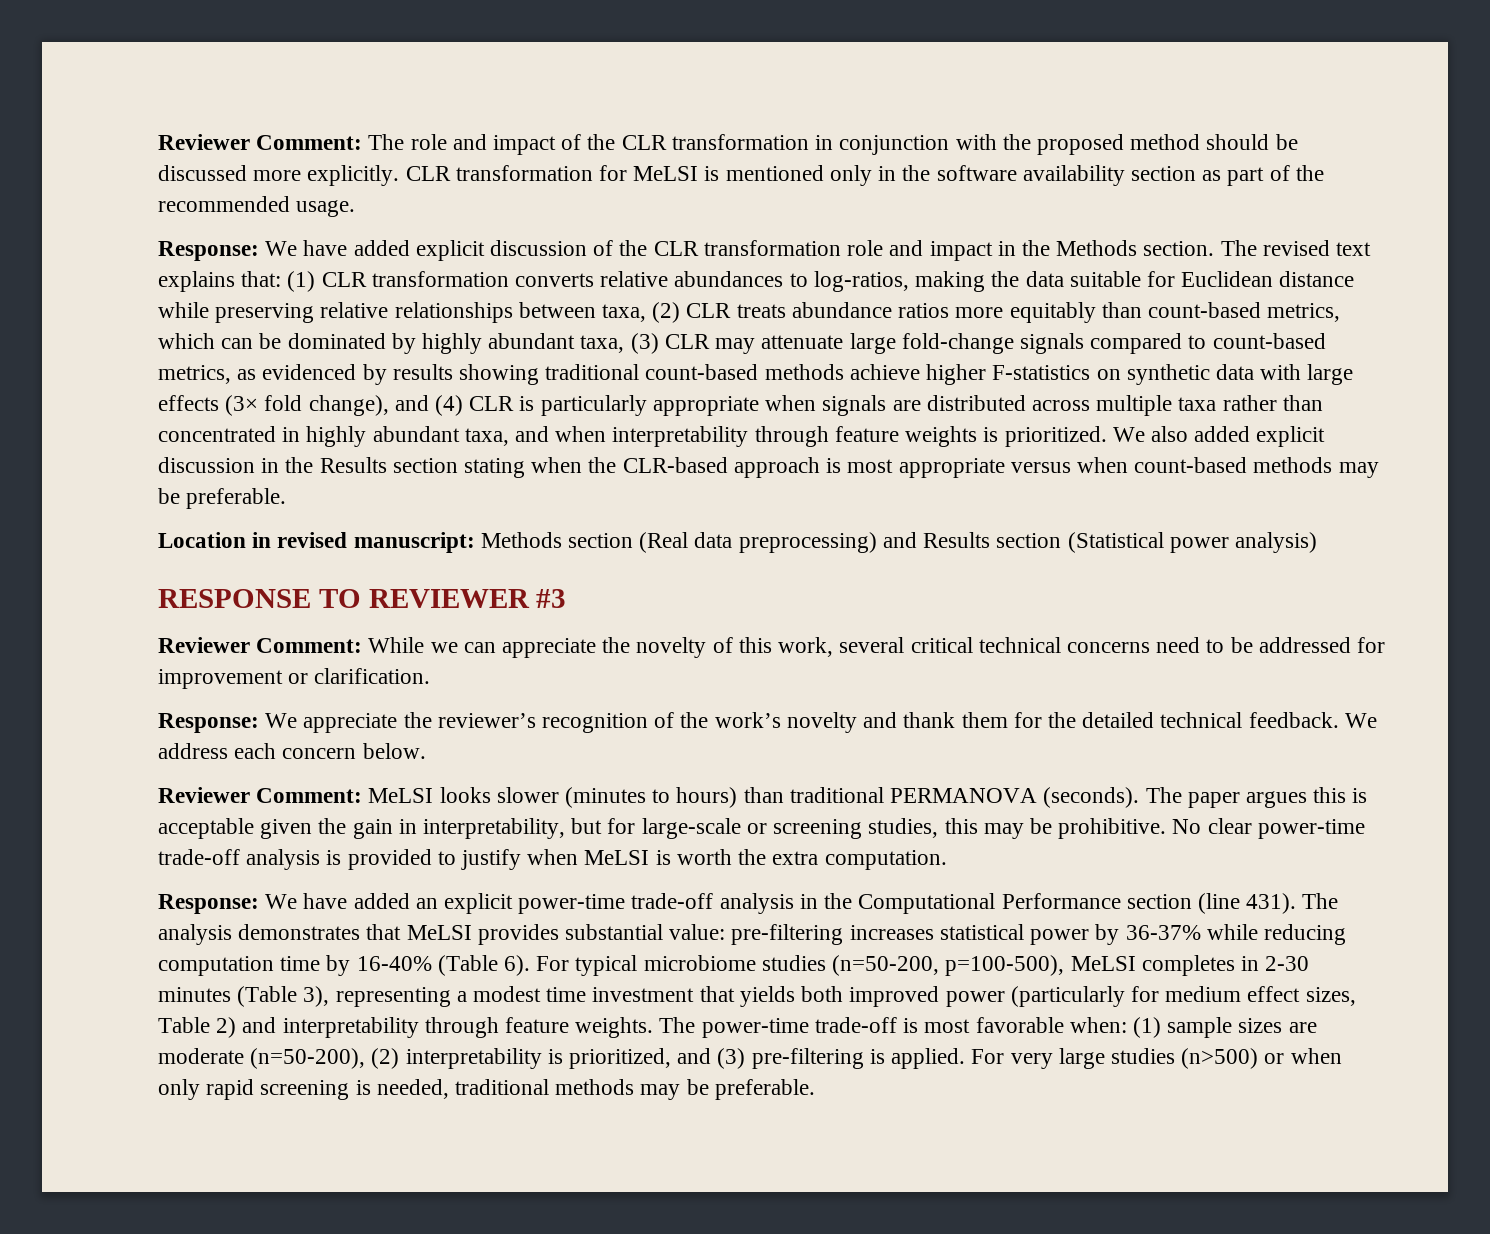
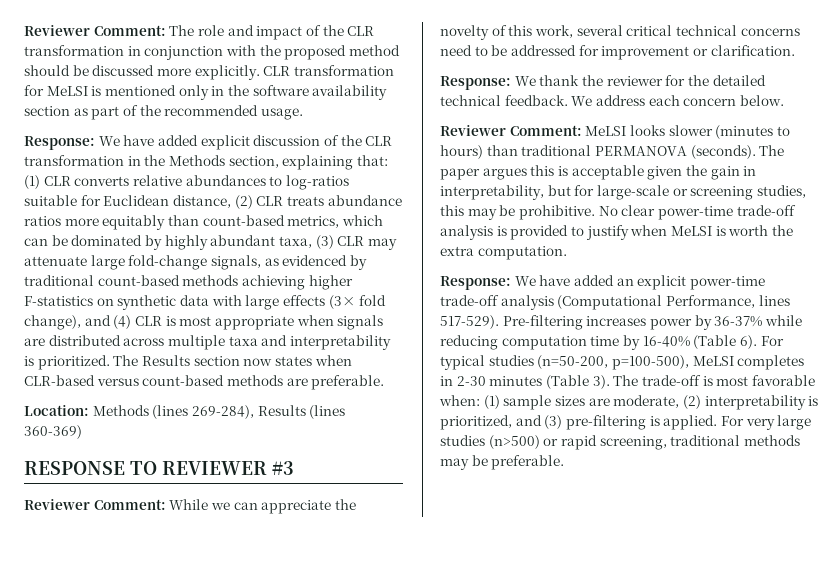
[847,240,1371,261] [158,271,235,292] role and impact in the Methods section. The revised text explains -> [127,155,354,170] in the Methods section, explaining
[371,271,509,287] transformation -> (71, 181) none
[813,271,1355,292] [158,302,647,323] log-ratios, making the data suitable for Euclidean distance while preserving relative relationships between taxa, -> [285,175,349,190] [24,195,231,208] log-ratios suitable for Euclidean distance,
[1019,333,1326,354] [158,365,231,384] signals compared to count-based metrics, -> [210,255,261,270] signals,
[392,364,540,385] results showing -> (367, 262) none
[849,364,920,380] achieve -> [241,275,305,290] achieving
[540,395,647,416] particularly -> [179,316,212,326] most
[1222,395,1323,411] [158,426,1326,447] [158,457,1379,478] [158,488,287,509] [158,532,1317,553] rather than concentrated in highly abundant taxa, and when interpretability through feature weights is prioritized. We also added explicit discussion in the Results section stating when the CLR-based approach is most appropriate versus when count-based methods may be preferable. // Location in revised manuscript: Methods section (Real data preprocessing) and Results section (Statistical power analysis) -> [261,335,391,350] [24,355,352,370] [24,375,385,390] [24,405,346,419] [24,425,82,439] and interpretability is prioritized. The Results section now states when CLR-based versus count-based methods are preferable. // Location: Methods (lines 269-284), Results (lines 360-369)
[303,712,1008,733] appreciate the reviewer’s recognition of the work’s novelty and thank them -> [539,75,663,86] thank the reviewer
[799,893,1339,914] [158,924,1024,945] in the Computational Performance section (line 431). The analysis demonstrates that MeLSI provides substantial value: pre-filtering increases statistical -> [557,295,790,310] [440,315,647,330] (Computational Performance, lines 517-529). Pre-filtering increases
[643,955,756,971] microbiome -> (485, 362) none
[303,986,1356,1007] [158,1017,809,1038] 3), representing a modest time investment that yields both improved power (particularly for medium effect sizes, Table 2) and interpretability through feature weights. The power-time -> [592,375,639,389] 3). The
[158,1048,366,1069] moderate (n=50-200), -> [613,395,680,408] moderate,
[1290,1048,1342,1064] [158,1079,449,1100] when only rapid screening is needed, -> [560,435,667,450] rapid screening,

